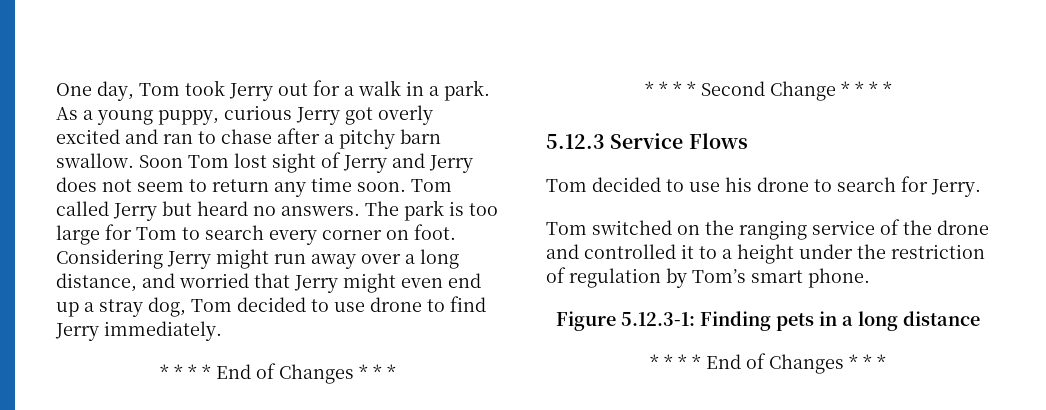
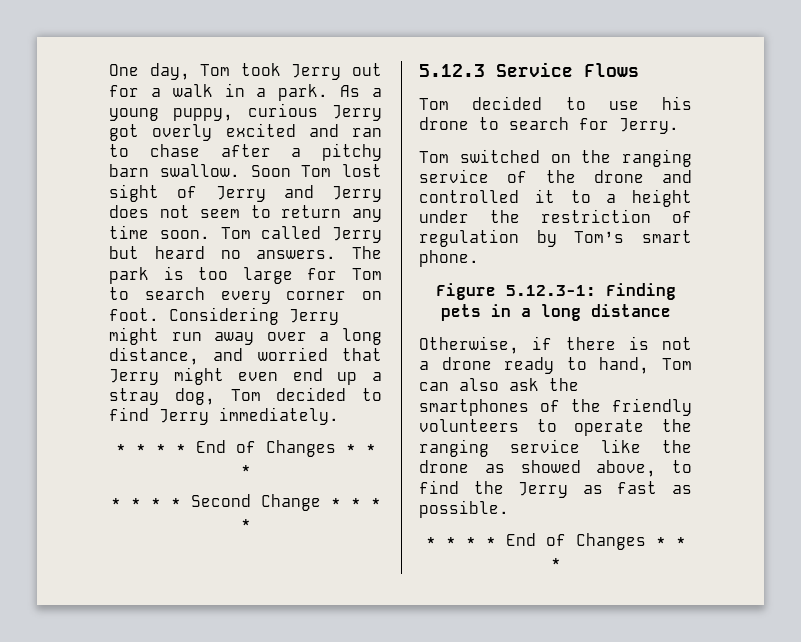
[334,297,445,312] use drone to -> (382, 394) none
(980, 318) none -> [419,336,692,354] [419,357,692,374] [419,378,579,391] [419,398,692,416] [419,419,692,436] [419,439,692,457] [419,460,692,477] [419,480,692,498] [419,500,509,518] // Otherwise, if there is not a drone ready to hand, Tom can also ask the smartphones of the friendly volunteers to operate the ranging service like the drone as showed above, to find the Jerry as fast as possible.

